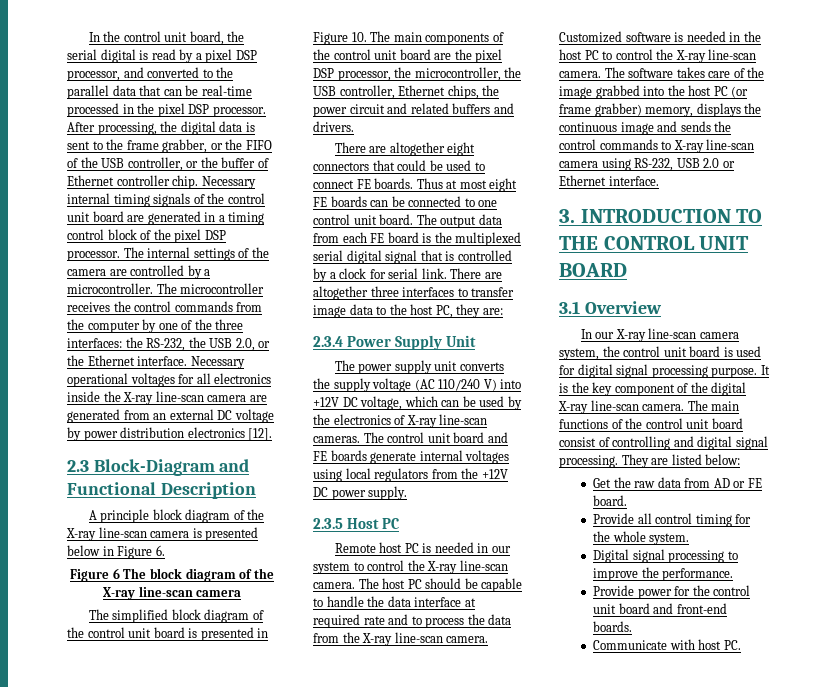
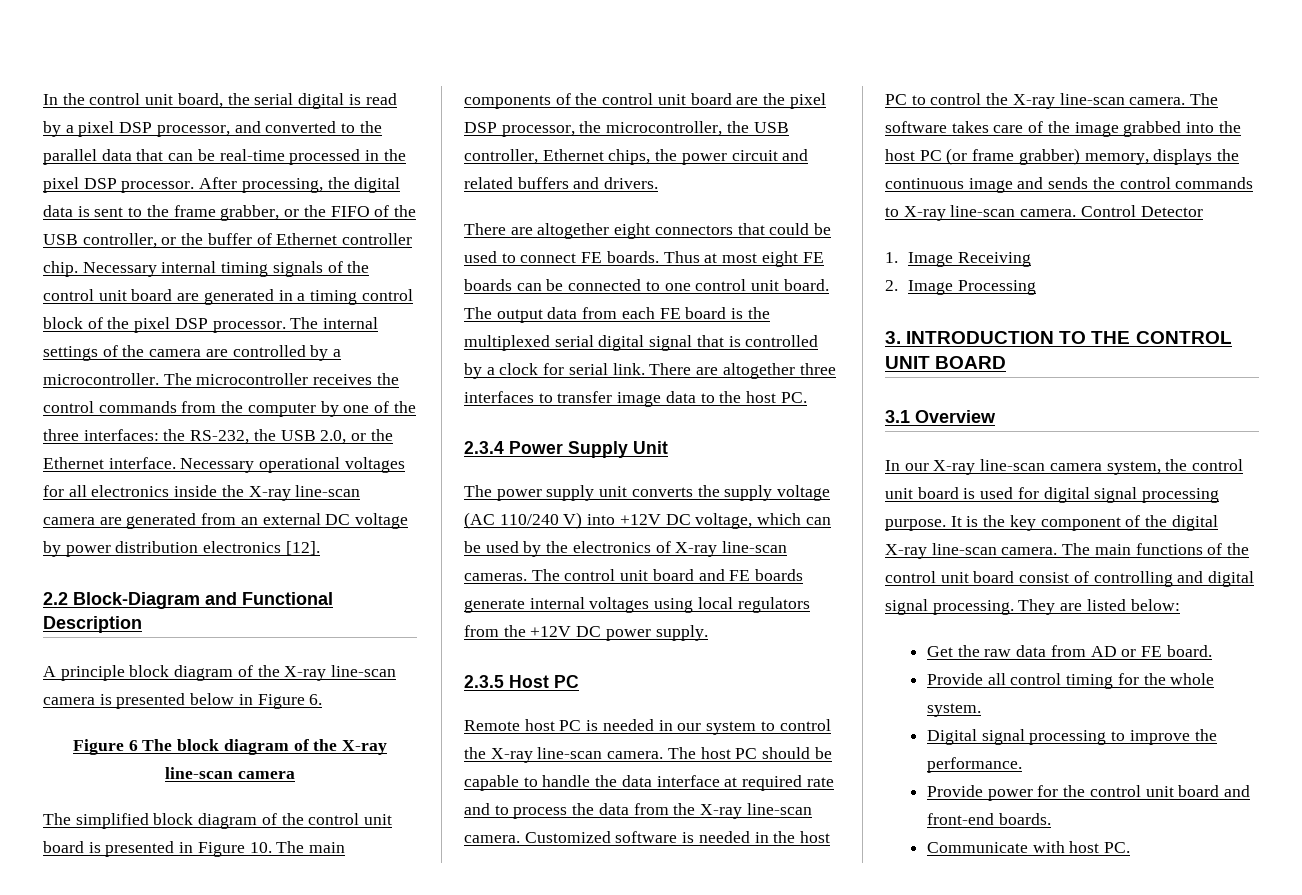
[67,460,89,472] 2.3 -> [43,592,68,605] 2.2
[435,304,503,318] PC, they are: -> [780,392,807,403] PC.
[559,158,735,171] [559,175,659,186] camera using RS-232, USB 2.0 or Ethernet interface. -> [1020,205,1203,217] [885,252,1031,267] [885,280,1036,295] camera. Control Detector // 1. Image Receiving // 2. Image Processing

